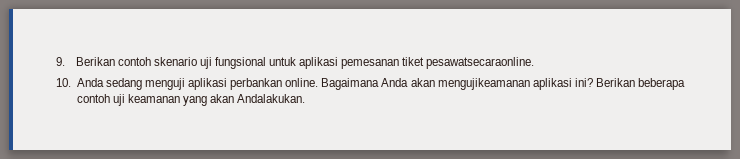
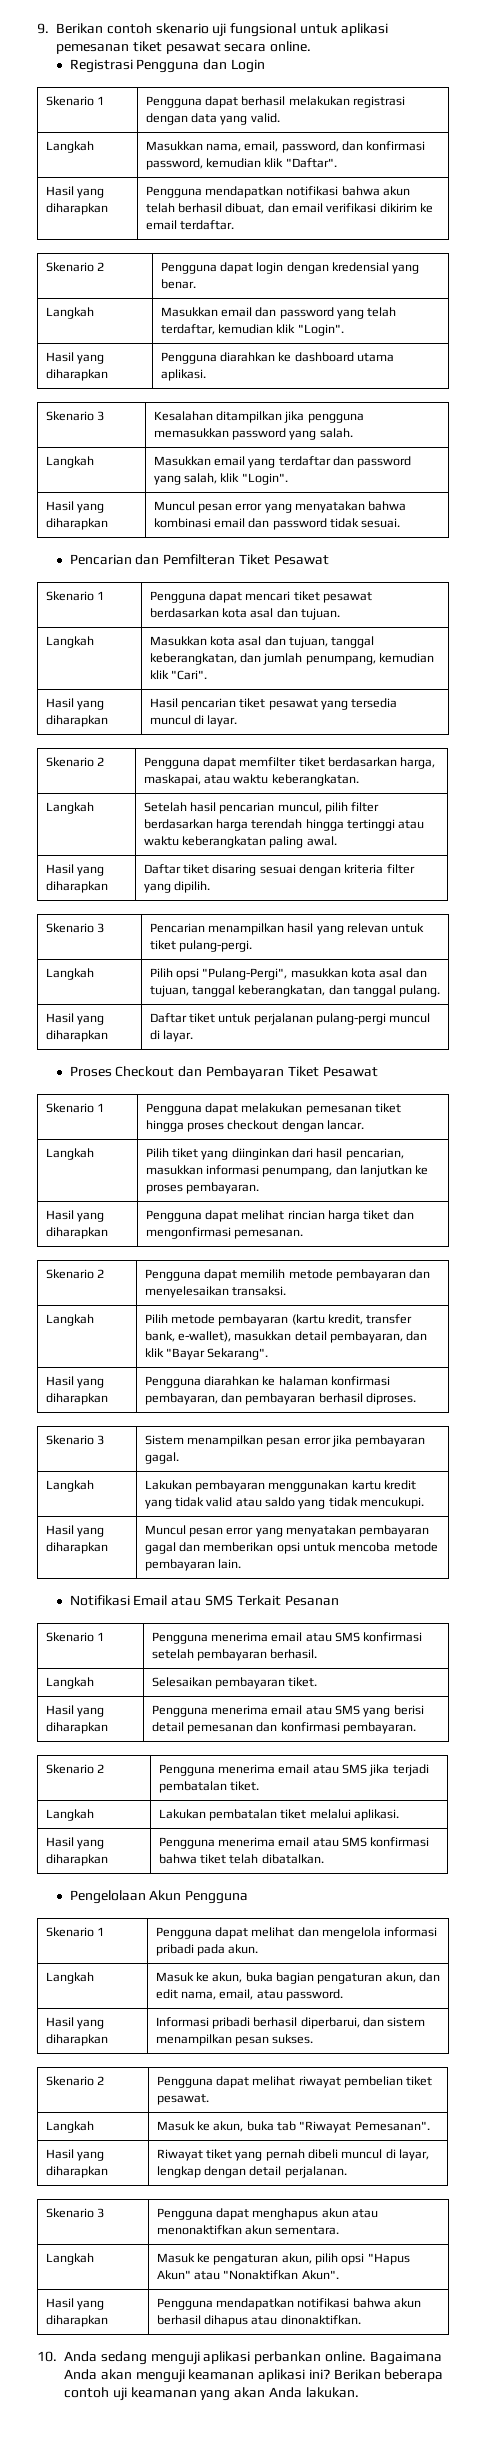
[426,57,535,69] pesawatsecaraonline. -> [165,41,312,54] [69,59,265,73] [45,96,104,106] [145,96,406,108] [145,113,280,125] [45,141,94,153] [145,141,426,153] [145,158,337,170] [45,186,104,198] [45,203,108,215] [145,186,411,198] [145,203,434,214] [145,220,234,230] [45,262,104,272] [160,262,420,274] [160,279,196,289] [45,307,94,319] [160,307,397,319] [160,324,344,336] [45,352,104,364] [45,369,108,381] [160,352,395,364] [160,369,206,381] [45,411,104,421] [153,411,364,423] [153,428,353,440] [45,456,94,468] [153,456,412,468] [153,473,288,485] [45,501,104,513] [45,518,108,530] [153,501,407,513] [153,518,401,530] [69,554,329,565] [45,591,104,601] [149,591,373,603] [149,608,341,620] [45,636,94,648] [149,636,375,648] [149,653,435,665] [149,670,207,680] [45,698,104,710] [45,715,108,727] [149,698,398,710] [149,715,238,727] [45,757,104,767] [143,757,436,769] [143,774,359,786] [45,802,94,814] [143,802,380,814] [143,819,425,831] [143,836,337,848] [45,864,104,876] [45,881,108,893] [143,864,415,876] [143,881,210,893] [45,923,104,933] [149,923,425,935] [149,940,252,952] [45,968,94,980] [149,968,427,980] [149,985,441,997] [45,1013,104,1025] [45,1030,108,1042] [149,1013,431,1025] [149,1030,193,1042] [69,1066,378,1079] [45,1103,104,1113] [145,1103,402,1115] [145,1120,365,1132] [45,1148,94,1160] [145,1148,404,1160] [145,1165,429,1177] [145,1182,259,1194] [45,1210,104,1222] [45,1227,108,1239] [145,1210,414,1222] [145,1227,303,1239] [45,1269,104,1279] [144,1269,431,1281] [144,1286,286,1298] [45,1314,94,1326] [144,1314,413,1326] [144,1331,428,1343] [144,1348,269,1360] [45,1376,104,1388] [45,1393,108,1405] [144,1376,391,1388] [144,1393,417,1405] [45,1435,104,1445] [144,1435,426,1447] [144,1452,179,1464] [45,1480,94,1492] [144,1480,417,1492] [144,1497,425,1509] [45,1525,104,1537] [45,1542,108,1554] [144,1525,430,1537] [144,1542,438,1554] [144,1559,241,1571] [69,1595,339,1606] [45,1632,104,1642] [151,1632,423,1644] [151,1649,318,1661] [45,1677,94,1689] [151,1677,318,1689] [45,1705,104,1717] [45,1722,108,1734] [151,1705,424,1717] [151,1722,417,1734] [45,1764,104,1774] [158,1764,429,1776] [158,1781,259,1793] [45,1809,94,1821] [158,1809,400,1821] [45,1837,104,1849] [45,1854,108,1866] [158,1837,430,1849] [158,1854,324,1864] [69,1890,249,1904] [45,1927,104,1937] [155,1927,438,1939] [155,1944,259,1956] [45,1972,94,1984] [155,1972,441,1984] [155,1989,344,2001] [45,2017,104,2029] [45,2034,108,2046] [155,2017,426,2029] [155,2034,314,2046] [45,2076,104,2086] [156,2076,433,2088] [156,2094,209,2105] [45,2121,94,2133] [156,2121,430,2133] [45,2149,104,2161] [45,2166,108,2178] [156,2149,430,2161] [156,2166,347,2178] [45,2208,104,2218] [156,2208,379,2220] [156,2225,340,2235] [45,2253,94,2265] [156,2253,410,2265] [156,2270,339,2280] [45,2298,104,2310] [45,2315,108,2327] [156,2298,422,2310] [156,2315,361,2327] pesawat secara online. // Registrasi Pengguna dan Login // Skenario 1 | Pengguna dapat berhasil melakukan registrasi dengan data yang valid. // Langkah | Masukkan nama, email, password, dan konfirmasi password, kemudian klik "Daftar". // Hasil yang diharapkan | Pengguna mendapatkan notifikasi bahwa akun telah berhasil dibuat, dan email verifikasi dikirim ke email terdaftar. // Skenario 2 | Pengguna dapat login dengan kredensial yang benar. // Langkah | Masukkan email dan password yang telah terdaftar, kemudian klik "Login". // Hasil yang diharapkan | Pengguna diarahkan ke dashboard utama aplikasi. // Skenario 3 | Kesalahan ditampilkan jika pengguna memasukkan password yang salah. // Langkah | Masukkan email yang terdaftar dan password yang salah, klik "Login". // Hasil yang diharapkan | Muncul pesan error yang menyatakan bahwa kombinasi email dan password tidak sesuai. // Pencarian dan Pemfilteran Tiket Pesawat // Skenario 1 | Pengguna dapat mencari tiket pesawat berdasarkan kota asal dan tujuan. // Langkah | Masukkan kota asal dan tujuan, tanggal keberangkatan, dan jumlah penumpang, kemudian klik "Cari". // Hasil yang diharapkan | Hasil pencarian tiket pesawat yang tersedia muncul di layar. // Skenario 2 | Pengguna dapat memfilter tiket berdasarkan harga, maskapai, atau waktu keberangkatan. // Langkah | Setelah hasil pencarian muncul, pilih filter berdasarkan harga terendah hingga tertinggi atau waktu keberangkatan paling awal. // Hasil yang diharapkan | Daftar tiket disaring sesuai dengan kriteria filter yang dipilih. // Skenario 3 | Pencarian menampilkan hasil yang relevan untuk tiket pulang-pergi. // Langkah | Pilih opsi "Pulang-Pergi", masukkan kota asal dan tujuan, tanggal keberangkatan, dan tanggal pulang. // Hasil yang diharapkan | Daftar tiket untuk perjalanan pulang-pergi muncul di layar. // Proses Checkout dan Pembayaran Tiket Pesawat // Skenario 1 | Pengguna dapat melakukan pemesanan tiket hingga proses checkout dengan lancar. // Langkah | Pilih tiket yang diinginkan dari hasil pencarian, masukkan informasi penumpang, dan lanjutkan ke proses pembayaran. // Hasil yang diharapkan | Pengguna dapat melihat rincian harga tiket dan mengonfirmasi pemesanan. // Skenario 2 | Pengguna dapat memilih metode pembayaran dan menyelesaikan transaksi. // Langkah | Pilih metode pembayaran (kartu kredit, transfer bank, e-wallet), masukkan detail pembayaran, dan klik "Bayar Sekarang". // Hasil yang diharapkan | Pengguna diarahkan ke halaman konfirmasi pembayaran, dan pembayaran berhasil diproses. // Skenario 3 | Sistem menampilkan pesan error jika pembayaran gagal. // Langkah | Lakukan pembayaran menggunakan kartu kredit yang tidak valid atau saldo yang tidak mencukupi. // Hasil yang diharapkan | Muncul pesan error yang menyatakan pembayaran gagal dan memberikan opsi untuk mencoba metode pembayaran lain. // Notifikasi Email atau SMS Terkait Pesanan // Skenario 1 | Pengguna menerima email atau SMS konfirmasi setelah pembayaran berhasil. // Langkah | Selesaikan pembayaran tiket. // Hasil yang diharapkan | Pengguna menerima email atau SMS yang berisi detail pemesanan dan konfirmasi pembayaran. // Skenario 2 | Pengguna menerima email atau SMS jika terjadi pembatalan tiket. // Langkah | Lakukan pembatalan tiket melalui aplikasi. // Hasil yang diharapkan | Pengguna menerima email atau SMS konfirmasi bahwa tiket telah dibatalkan. // Pengelolaan Akun Pengguna // Skenario 1 | Pengguna dapat melihat dan mengelola informasi pribadi pada akun. // Langkah | Masuk ke akun, buka bagian pengaturan akun, dan edit nama, email, atau password. // Hasil yang diharapkan | Informasi pribadi berhasil diperbarui, dan sistem menampilkan pesan sukses. // Skenario 2 | Pengguna dapat melihat riwayat pembelian tiket pesawat. // Langkah | Masuk ke akun, buka tab "Riwayat Pemesanan". // Hasil yang diharapkan | Riwayat tiket yang pernah dibeli muncul di layar, lengkap dengan detail perjalanan. // Skenario 3 | Pengguna dapat menghapus akun atau menonaktifkan akun sementara. // Langkah | Masuk ke pengaturan akun, pilih opsi "Hapus Akun" atau "Nonaktifkan Akun". // Hasil yang diharapkan | Pengguna mendapatkan notifikasi bahwa akun berhasil dihapus atau dinonaktifkan.
[437,78,530,90] mengujikeamanan -> [135,2369,255,2383] menguji keamanan
[237,94,306,103] Andalakukan. -> [268,2387,359,2398] Anda lakukan.

